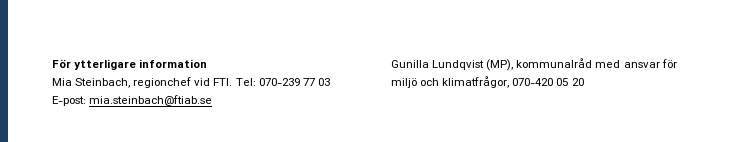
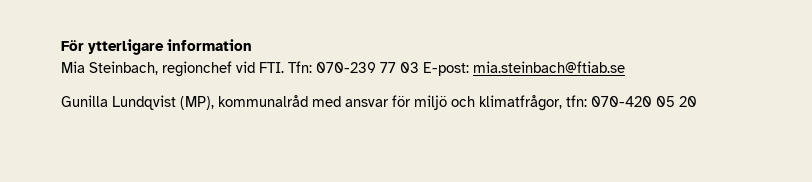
[235,78,256,86] Tel: -> [288,61,312,73] Tfn:
(510, 82) none -> [566,95,587,107] tfn:

